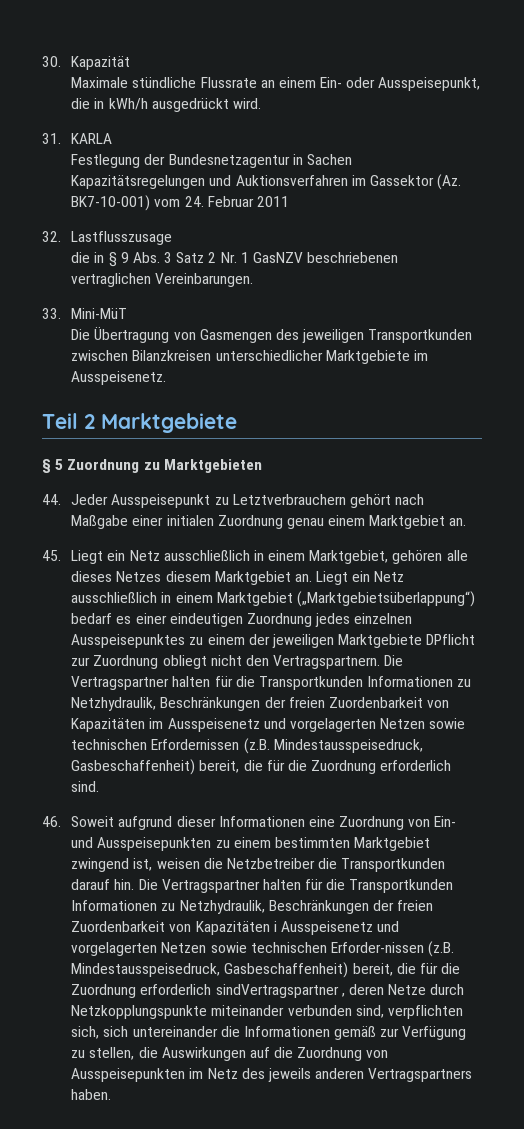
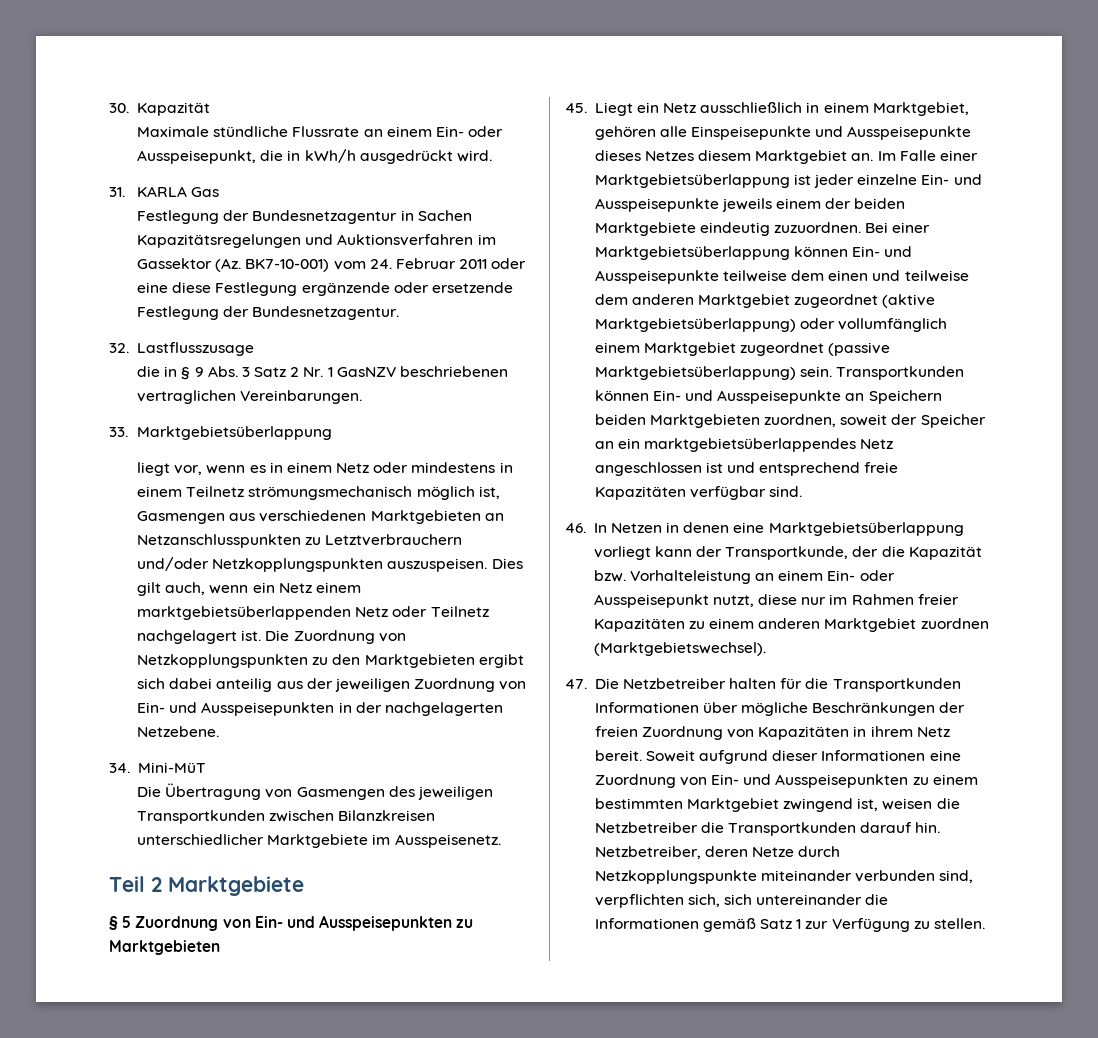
(113, 138) none -> [191,187,220,197] Gas
(289, 201) none -> [491,258,527,269] [136,282,513,296] [136,306,400,320] oder eine diese Festlegung ergänzende oder ersetzende Festlegung der Bundesnetzagentur.
(61, 313) none -> [136,426,332,440] [136,462,513,476] [136,486,500,500] [136,510,504,524] [136,534,463,548] [136,557,523,572] [136,582,361,596] [136,606,489,620] [136,630,406,644] [136,654,524,668] [136,678,527,692] [136,702,503,716] [136,726,219,737] [109,763,130,773] Marktgebietsüberlappung // liegt vor, wenn es in einem Netz oder mindestens in einem Teilnetz strömungsmechanisch möglich ist, Gasmengen aus verschiedenen Marktgebieten an Netzanschlusspunkten zu Letztverbrauchern und/oder Netzkopplungspunkten auszuspeisen. Dies gilt auch, wenn ein Netz einem marktgebietsüberlappenden Netz oder Teilnetz nachgelagert ist. Die Zuordnung von Netzkopplungspunkten zu den Marktgebieten ergibt sich dabei anteilig aus der jeweiligen Zuordnung von Ein- und Ausspeisepunkten in der nachgelagerten Netzebene. // 34.
[143,459,262,473] [42,494,425,508] [71,515,467,529] zu Marktgebieten // 44. Jeder Ausspeisepunkt zu Letztverbrauchern gehört nach Maßgabe einer initialen Zuordnung genau einem Marktgebiet an. -> [222,915,474,931] [109,940,220,955] von Ein- und Ausspeisepunkten zu Marktgebieten
(468, 555) none -> [691,126,972,140] Einspeisepunkte und Ausspeisepunkte
[316,571,405,585] [71,591,475,607] [71,613,413,627] [71,634,476,648] [71,655,404,669] [71,676,472,690] [71,697,450,711] [71,718,466,732] [71,738,423,754] [71,759,452,775] [71,781,100,792] [42,816,61,827] Liegt ein Netz ausschließlich in einem Marktgebiet („Marktgebietsüberlappung“) bedarf es einer eindeutigen Zuordnung jedes einzelnen Ausspeisepunktes zu einem der jeweiligen Marktgebiete DPflicht zur Zuordnung obliegt nicht den Vertragspartnern. Die Vertragspartner halten für die Transportkunden Informationen zu Netzhydraulik, Beschränkungen der freien Zuordenbarkeit von Kapazitäten im Ausspeisenetz und vorgelagerten Netzen sowie technischen Erfordernissen (z.B. Mindestausspeisedruck, Gasbeschaffenheit) bereit, die für die Zuordnung erforderlich sind. // 46. -> [877,150,979,161] [594,174,982,188] [594,198,906,212] [594,222,931,236] [594,246,913,260] [594,270,969,284] [594,294,936,308] [594,318,948,332] [594,342,891,356] [594,366,965,380] [594,390,942,404] [594,414,986,428] [594,438,894,452] [594,462,899,476] [594,486,803,500] [565,522,964,536] [593,546,982,560] [593,570,895,584] [593,594,959,608] [593,618,989,632] [593,642,766,656] [565,678,961,692] [594,702,966,716] [594,726,950,740] [594,750,642,761] Im Falle einer Marktgebietsüberlappung ist jeder einzelne Ein- und Ausspeisepunkte jeweils einem der beiden Marktgebiete eindeutig zuzuordnen. Bei einer Marktgebietsüberlappung können Ein- und Ausspeisepunkte teilweise dem einen und teilweise dem anderen Marktgebiet zugeordnet (aktive Marktgebietsüberlappung) oder vollumfänglich einem Marktgebiet zugeordnet (passive Marktgebietsüberlappung) sein. Transportkunden können Ein- und Ausspeisepunkte an Speichern beiden Marktgebieten zuordnen, soweit der Speicher an ein marktgebietsüberlappendes Netz angeschlossen ist und entsprechend freie Kapazitäten verfügbar sind. // 46. In Netzen in denen eine Marktgebietsüberlappung vorliegt kann der Transportkunde, der die Kapazität bzw. Vorhalteleistung an einem Ein- oder Ausspeisepunkt nutzt, diese nur im Rahmen freier Kapazitäten zu einem anderen Marktgebiet zuordnen (Marktgebietswechsel). // 47. Die Netzbetreiber halten für die Transportkunden Informationen über mögliche Beschränkungen der freien Zuordnung von Kapazitäten in ihrem Netz bereit.
[138,879,454,893] [71,900,434,914] [71,921,400,935] [71,941,455,957] [71,962,461,978] [71,984,345,998] Die Vertragspartner halten für die Transportkunden Informationen zu Netzhydraulik, Beschränkungen der freien Zuordenbarkeit von Kapazitäten i Ausspeisenetz und vorgelagerten Netzen sowie technischen Erforder-nissen (z.B. Mindestausspeisedruck, Gasbeschaffenheit) bereit, die für die Zuordnung erforderlich sindVertragspartner , -> [594,846,701,859] Netzbetreiber,
(377, 1033) none -> [760,919,802,929] Satz 1
[89,1047,389,1061] [71,1068,473,1082] [71,1089,112,1100] stellen, die Auswirkungen auf die Zuordnung von Ausspeisepunkten im Netz des jeweils anderen Vertragspartners haben. -> [934,918,986,929] stellen.

